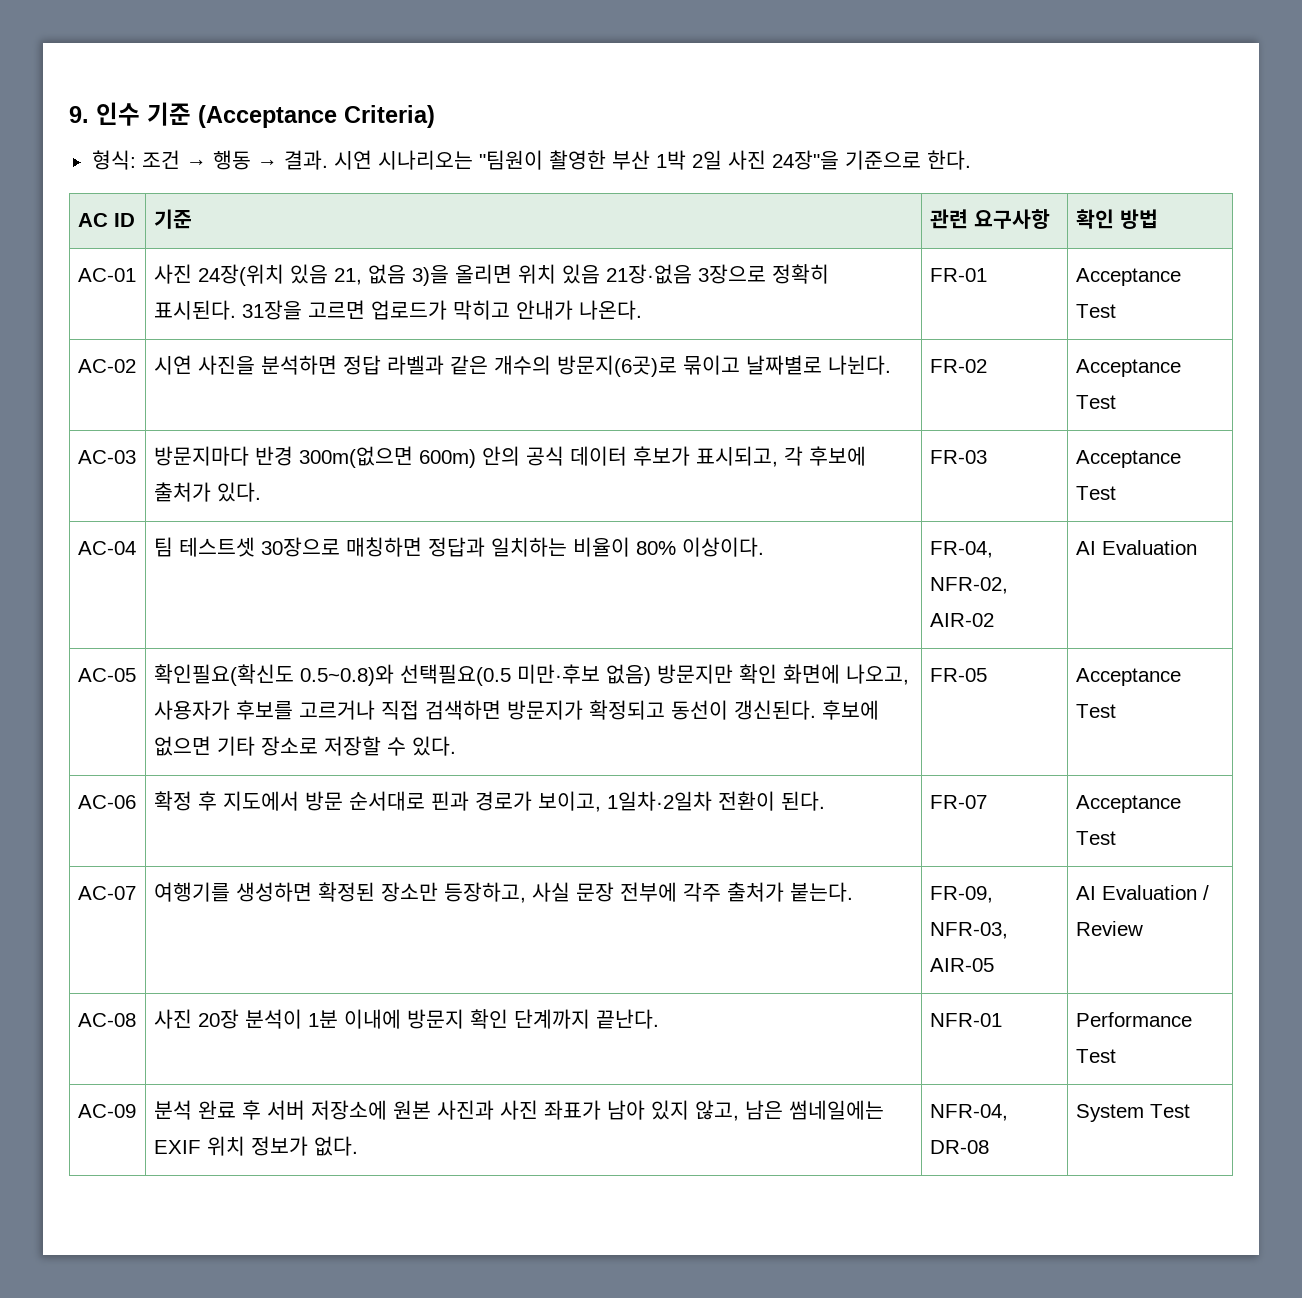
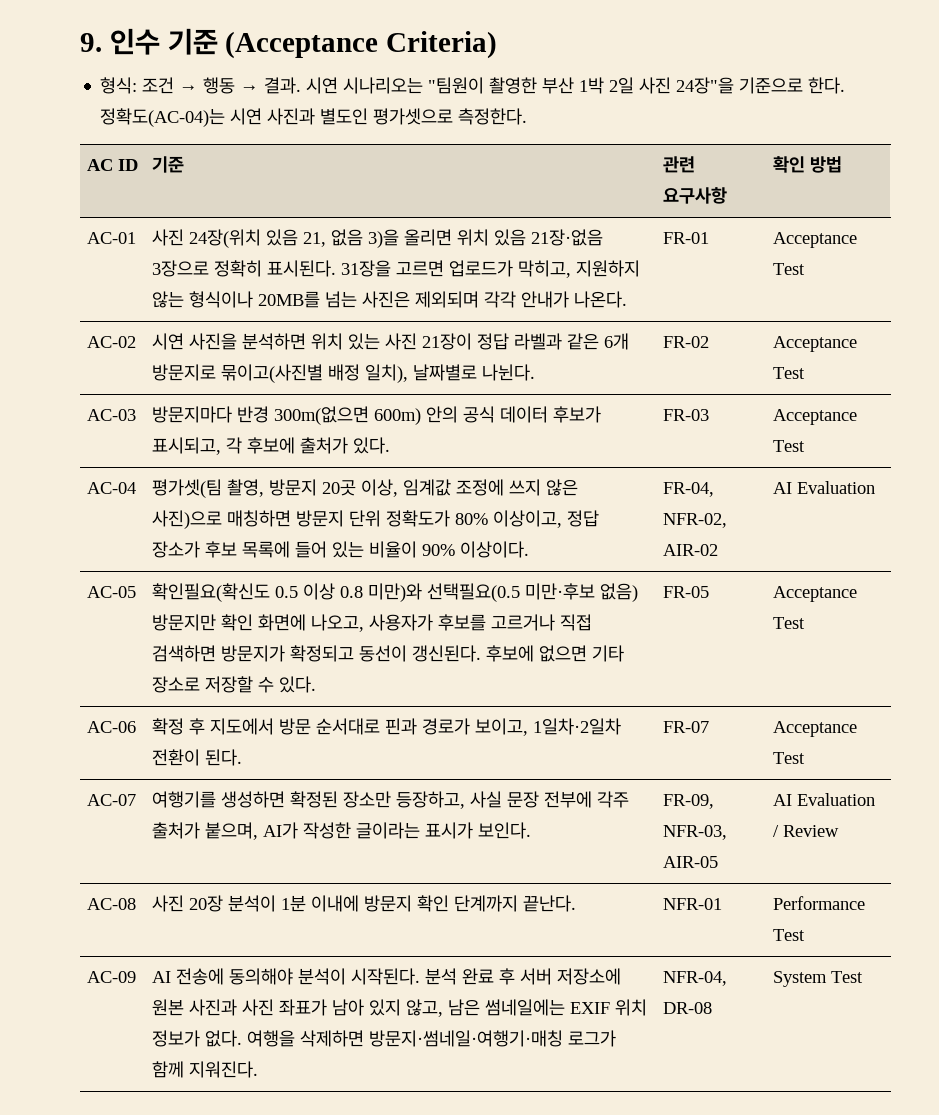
(971, 160) none -> [100,108,528,127] 정확도(AC-04)는 시연 사진과 별도인 평가셋으로 측정한다.
[452,300,510,320] 막히고 -> [518,260,641,278] [152,291,517,308] 막히고, 지원하지 않는 형식이나 20MB를 넘는 사진은 제외되며 각각
[342,355,740,377] 정답 라벨과 같은 개수의 방문지(6곳)로 묶이고 -> [311,333,630,350] [152,364,409,383] 위치 있는 사진 21장이 정답 라벨과 같은 6개 방문지로 묶이고(사진별 배정 일치),
[153,537,676,557] 팀 테스트셋 30장으로 매칭하면 정답과 일치하는 비율이 80% -> [152,479,579,498] [152,510,600,529] [152,541,456,558] 평가셋(팀 촬영, 방문지 20곳 이상, 임계값 조정에 쓰지 않은 사진)으로 매칭하면 방문지 단위 정확도가 80% 이상이고, 정답 장소가 후보 목록에 들어 있는 비율이 90%
[299,664,394,686] 0.5~0.8)와 -> [275,583,423,602] 0.5 이상 0.8 미만)와
[789,882,853,902] 붙는다. -> [205,822,532,840] 붙으며, AI가 작성한 글이라는 표시가 보인다.
(136, 1111) none -> [152,968,421,985] AI 전송에 동의해야 분석이 시작된다.
(358, 1146) none -> [247,1030,617,1047] [152,1061,259,1078] 여행을 삭제하면 방문지·썸네일·여행기·매칭 로그가 함께 지워진다.

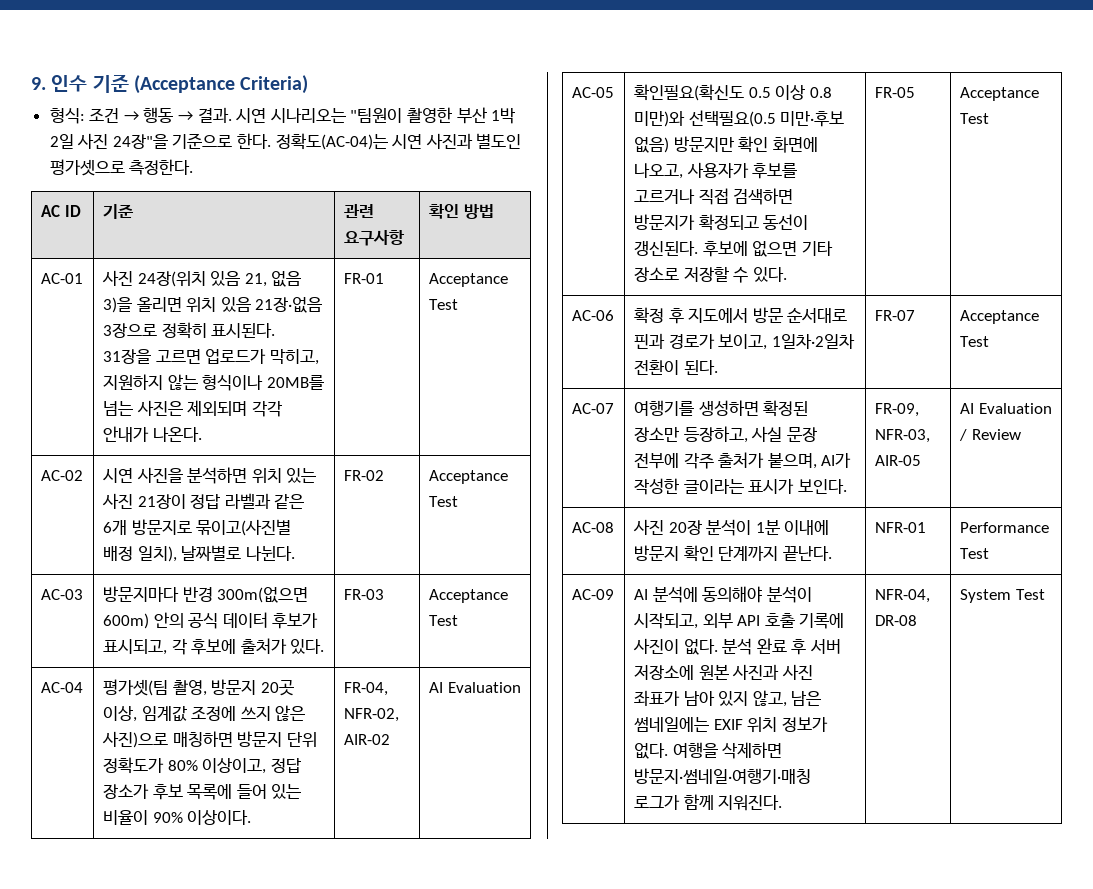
[176,968,225,985] 전송에 -> [652,586,698,603] 분석에
[351,968,421,985] 시작된다. -> [633,613,845,629] [632,638,718,655] 시작되고, 외부 API 호출 기록에 사진이 없다.

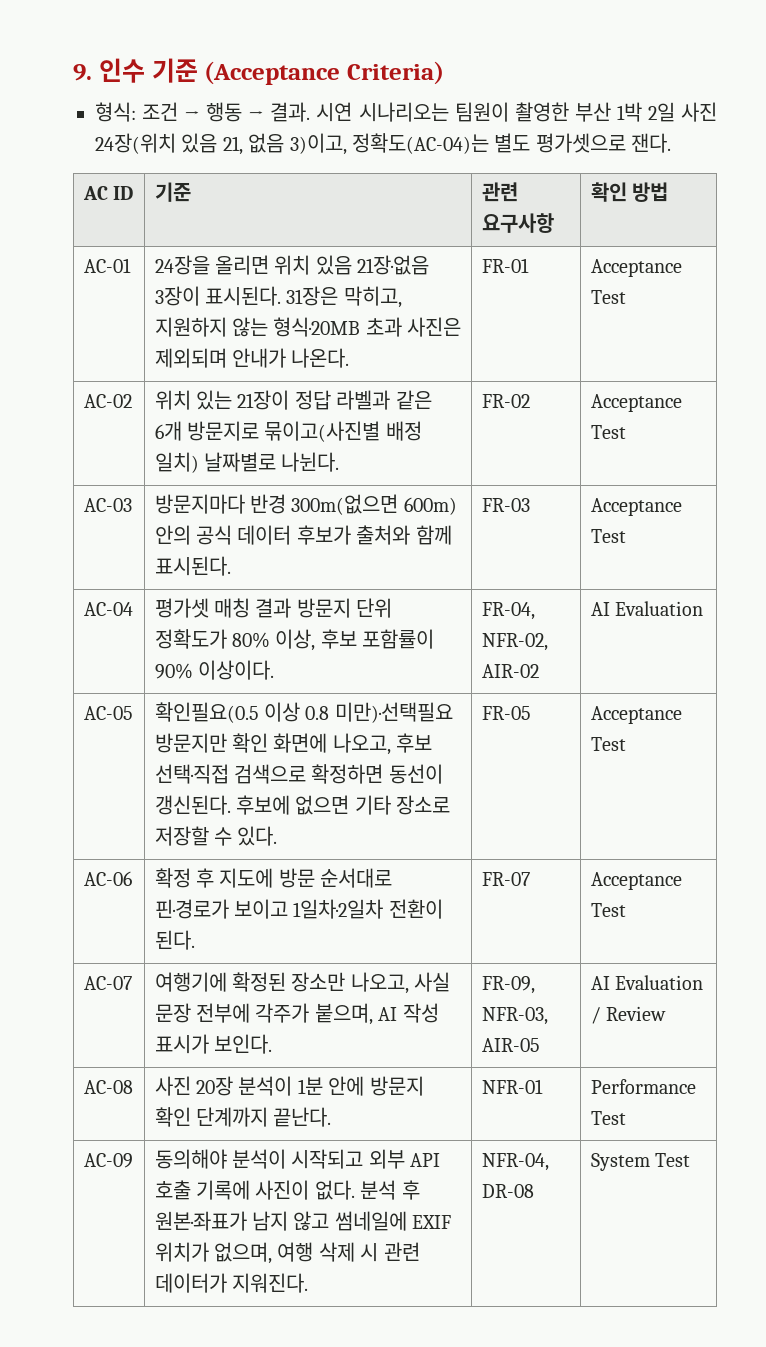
[350,108,403,123] "팀원이 -> [454,102,509,122] 팀원이
[112,133,522,150] [49,159,194,176] 24장"을 기준으로 한다. 정확도(AC-04)는 시연 사진과 별도인 평가셋으로 측정한다. -> [95,133,672,155] 24장(위치 있음 21, 없음 3)이고, 정확도(AC-04)는 별도 평가셋으로 잰다.
[101,270,302,287] [102,297,323,313] [102,322,276,339] [102,349,319,365] [102,374,324,391] [102,401,133,416] 사진 24장(위치 있음 21, 없음 3)을 올리면 위치 있음 21장·없음 3장으로 정확히 표시된다. 31장을 고르면 업로드가 막히고, 지원하지 않는 형식이나 20MB를 넘는 -> [154,255,430,275] [154,286,402,308] [154,317,402,337] 24장을 올리면 위치 있음 21장·없음 3장이 표시된다. 31장은 막히고, 지원하지 않는 형식·20MB 초과
[251,401,282,417] 각각 -> (227, 358) none
[102,467,248,484] 시연 사진을 분석하면 -> (132, 401) none
[101,493,133,509] 사진 -> (233, 400) none
[137,546,177,562] 일치), -> [154,452,199,473] 일치)
[102,638,325,655] 표시되고, 각 후보에 출처가 있다. -> [356,525,452,545] [154,556,231,576] 출처와 함께 표시된다.
[102,679,294,696] [102,705,306,722] [101,731,317,748] [102,757,301,774] [102,784,302,800] [102,810,148,825] 평가셋(팀 촬영, 방문지 20곳 이상, 임계값 조정에 쓰지 않은 사진)으로 매칭하면 방문지 단위 정확도가 80% 이상이고, 정답 장소가 후보 목록에 들어 있는 비율이 -> [154,598,393,618] [154,629,435,651] 평가셋 매칭 결과 방문지 단위 정확도가 80% 이상, 후보 포함률이
[633,84,832,101] [633,110,845,127] [633,136,818,153] [633,162,798,179] [633,188,794,205] [633,214,759,231] 확인필요(확신도 0.5 이상 0.8 미만)와 선택필요(0.5 미만·후보 없음) 방문지만 확인 화면에 나오고, 사용자가 후보를 고르거나 직접 검색하면 방문지가 확정되고 -> [154,702,453,723] [154,733,433,755] [154,764,384,784] 확인필요(0.5 이상 0.8 미만)·선택필요 방문지만 확인 화면에 나오고, 후보 선택·직접 검색으로 확정하면
[688,308,749,323] 지도에서 -> [219,868,274,888] 지도에
[633,333,768,350] 핀과 경로가 보이고, -> [154,899,289,919] 핀·경로가 보이고
[633,400,759,416] 여행기를 생성하면 -> [154,972,227,992] 여행기에
[683,426,748,443] 등장하고, -> [350,972,409,994] 나오고,
[683,452,852,469] [633,478,744,495] 각주 출처가 붙으며, AI가 작성한 글이라는 -> [255,1003,439,1025] 각주가 붙으며, AI 작성
[784,520,830,535] 이내에 -> [328,1076,365,1096] 안에
[633,586,698,603] AI 분석에 -> (133, 1160) none
[633,613,698,629] 시작되고, -> [291,1149,364,1169] 시작되고
[756,638,841,655] [633,664,813,680] [633,690,822,707] [633,717,828,733] [633,742,783,759] [633,768,811,784] [633,794,714,810] 완료 후 서버 저장소에 원본 사진과 사진 좌표가 남아 있지 않고, 남은 썸네일에는 EXIF 위치 정보가 없다. 여행을 삭제하면 방문지·썸네일·여행기·매칭 로그가 함께 -> [401,1180,420,1200] [154,1211,452,1231] [154,1242,420,1264] [154,1273,227,1293] 후 원본·좌표가 남지 않고 썸네일에 EXIF 위치가 없으며, 여행 삭제 시 관련 데이터가

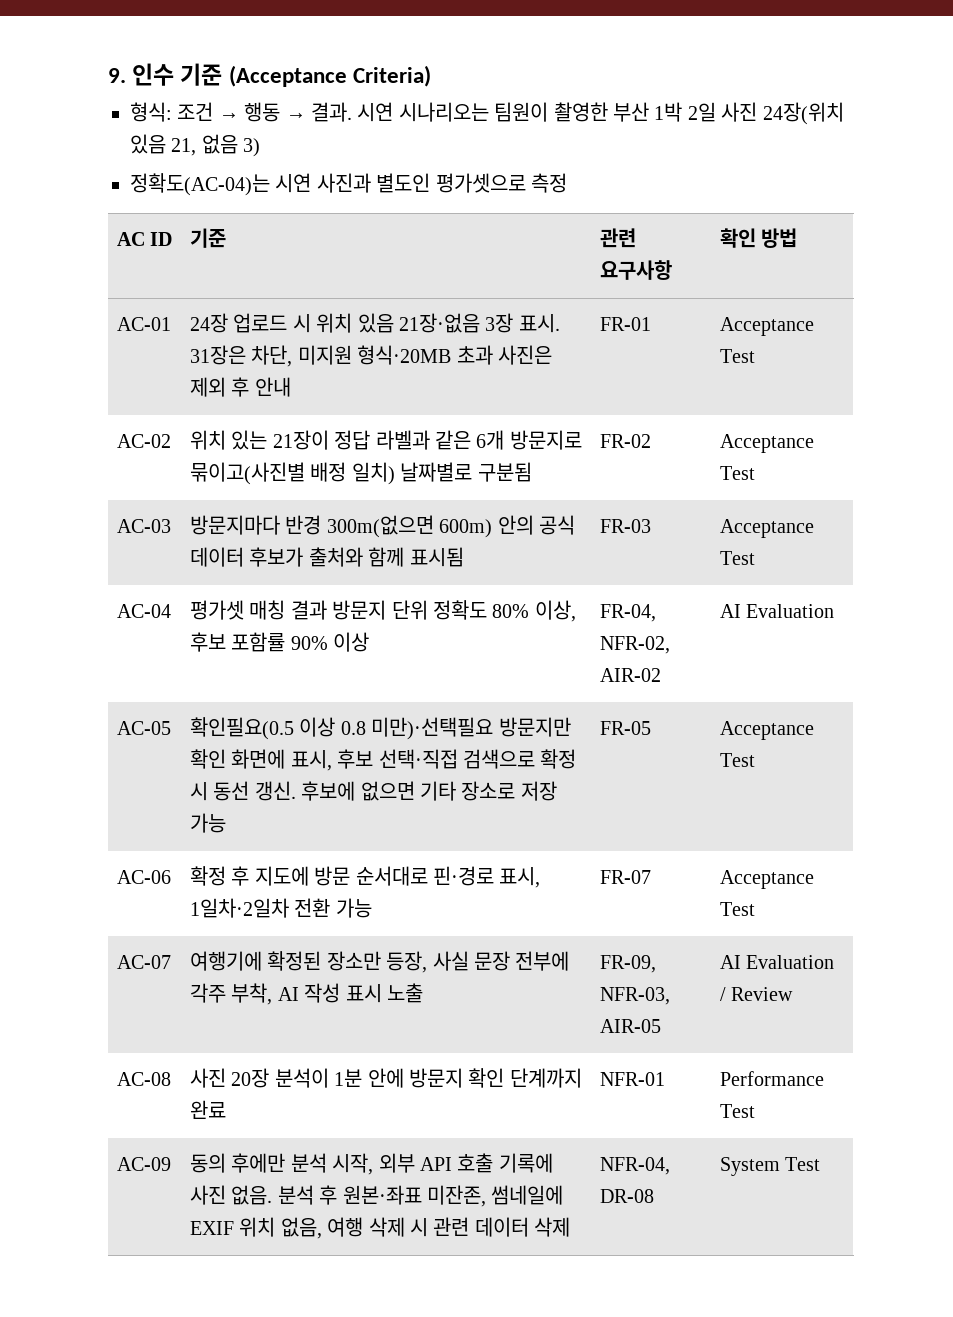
[289,133,672,155] 3)이고, 정확도(AC-04)는 별도 평가셋으로 잰다. -> [243,138,261,157] [130,173,567,196] 3) // 정확도(AC-04)는 시연 사진과 별도인 평가셋으로 측정
[154,255,430,275] [154,286,402,308] [154,317,462,337] [154,348,350,368] 24장을 올리면 위치 있음 21장·없음 3장이 표시된다. 31장은 막히고, 지원하지 않는 형식·20MB 초과 사진은 제외되며 안내가 나온다. -> [190,313,560,333] [190,345,553,367] [190,377,291,397] 24장 업로드 시 위치 있음 21장·없음 3장 표시. 31장은 차단, 미지원 형식·20MB 초과 사진은 제외 후 안내
[281,452,340,472] 나뉜다. -> [477,462,532,482] 구분됨
[154,556,231,576] 표시된다. -> [409,547,464,567] 표시됨
[154,629,227,649] 정확도가 -> [433,600,488,620] 정확도
[362,629,435,649] [154,660,275,680] 포함률이 90% 이상이다. -> [231,632,370,652] 포함률 90% 이상
[332,733,391,755] 나오고, -> [290,750,332,771] 표시,
[311,764,443,784] [154,795,231,815] 확정하면 동선이 갱신된다. -> [540,749,577,769] [190,781,296,801] 확정 시 동선 갱신.
[154,826,278,846] 저장할 수 있다. -> [520,781,557,801] [190,813,227,833] 저장 가능
[154,899,443,919] [154,930,195,950] 핀·경로가 보이고 1일차·2일차 전환이 된다. -> [433,866,541,888] [190,898,372,918] 핀·경로 표시, 1일차·2일차 전환 가능
[350,972,409,994] 나오고, -> [386,951,428,973] 등장,
[255,1003,439,1025] [154,1034,273,1054] 각주가 붙으며, AI 작성 표시가 보인다. -> [190,983,424,1005] 각주 부착, AI 작성 표시 노출
[273,1107,332,1127] 끝난다. -> [190,1100,227,1119] 완료
[154,1149,441,1169] [154,1180,420,1200] [154,1211,452,1231] [154,1242,273,1264] 동의해야 분석이 시작되고 외부 API 호출 기록에 사진이 없다. 분석 후 원본·좌표가 남지 않고 썸네일에 EXIF 위치가 없으며, -> [190,1153,553,1175] [190,1185,564,1207] [190,1217,322,1239] 동의 후에만 분석 시작, 외부 API 호출 기록에 사진 없음. 분석 후 원본·좌표 미잔존, 썸네일에 EXIF 위치 없음,
[154,1273,309,1293] 데이터가 지워진다. -> [474,1217,571,1237] 데이터 삭제

